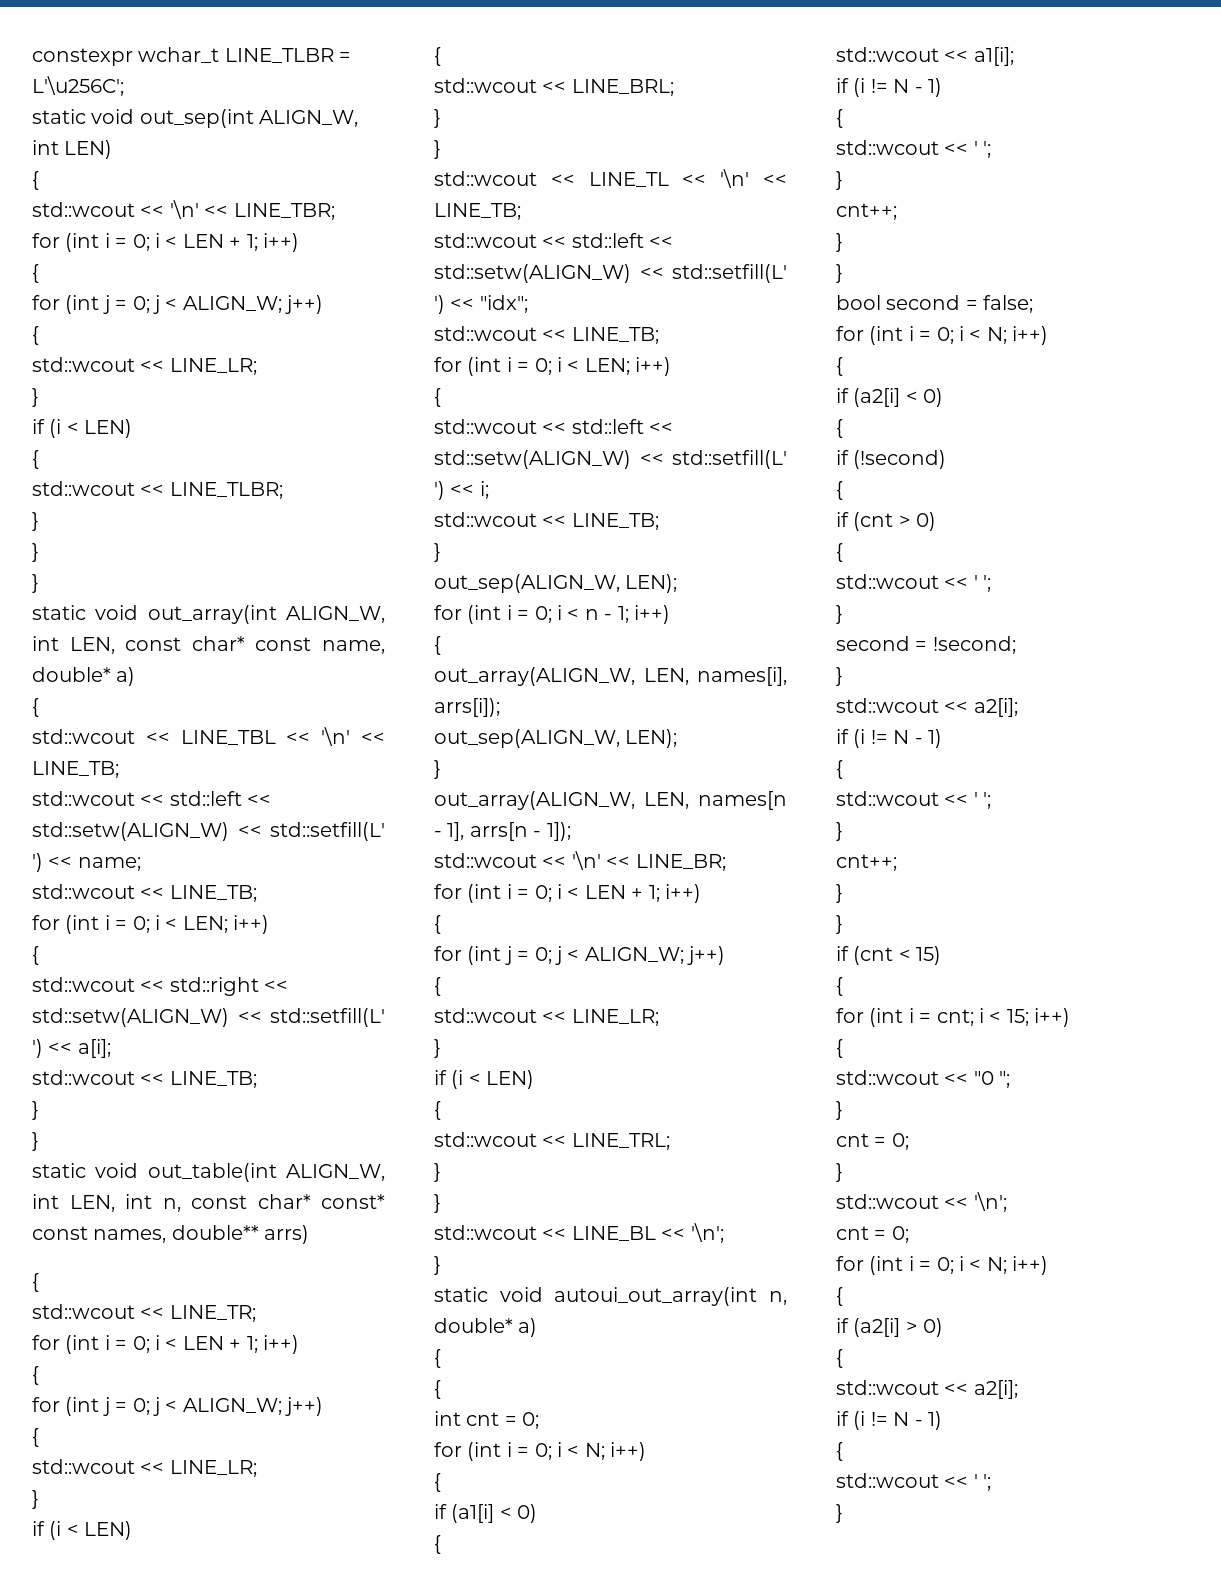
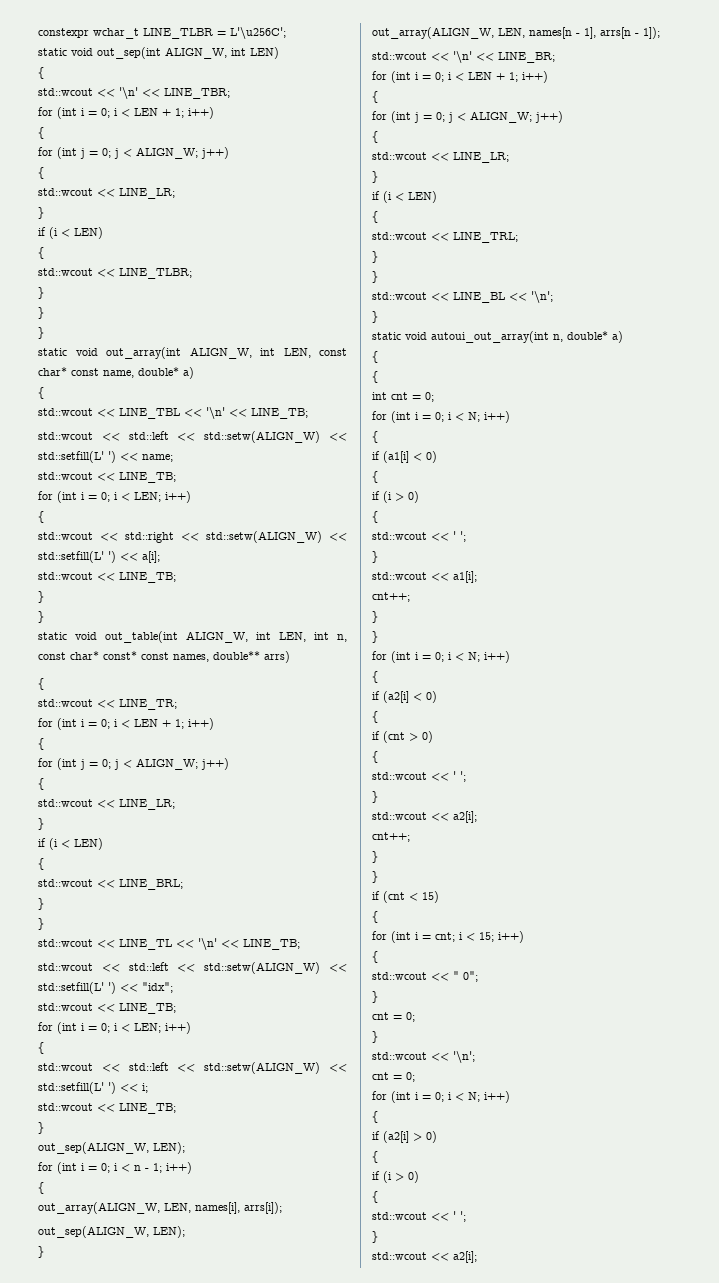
[836,47,1014,66] [836,78,942,97] [836,109,843,128] [836,140,992,158] [836,171,843,190] [836,203,897,220] [836,233,843,252] [836,264,843,283] [836,295,1034,313] // std::wcout << a1[i]; // if (i != N - 1) // { // std::wcout << ' '; // } // cnt++; // } // } // bool second = false; -> [372,491,419,503] [372,511,378,523] [372,531,466,542] [372,551,378,563] [372,571,477,583] [372,592,410,602] [372,611,378,623] [372,631,378,643] // if (i > 0) // { // std::wcout << ' '; // } // std::wcout << a1[i]; // cnt++; // } // }
[836,450,947,469] [836,481,843,500] // if (!second) // { -> (378, 717) none
[836,636,1016,654] [836,667,843,686] [836,698,1018,717] [836,729,942,748] [836,760,843,779] [836,791,992,809] [836,822,843,841] // second = !second; // } // std::wcout << a2[i]; // if (i != N - 1) // { // std::wcout << ' '; // } -> [372,811,477,823] // std::wcout << a2[i];
[973,1071,1011,1088] "0 "; -> [453,971,478,982] " 0";
[836,1380,1018,1399] [836,1411,942,1430] [836,1442,843,1461] [836,1473,992,1491] [836,1504,843,1523] // std::wcout << a2[i]; // if (i != N - 1) // { // std::wcout << ' '; // } -> [372,1171,419,1183] [372,1191,378,1203] [372,1211,466,1222] [372,1231,378,1243] [372,1251,477,1263] // if (i > 0) // { // std::wcout << ' '; // } // std::wcout << a2[i];

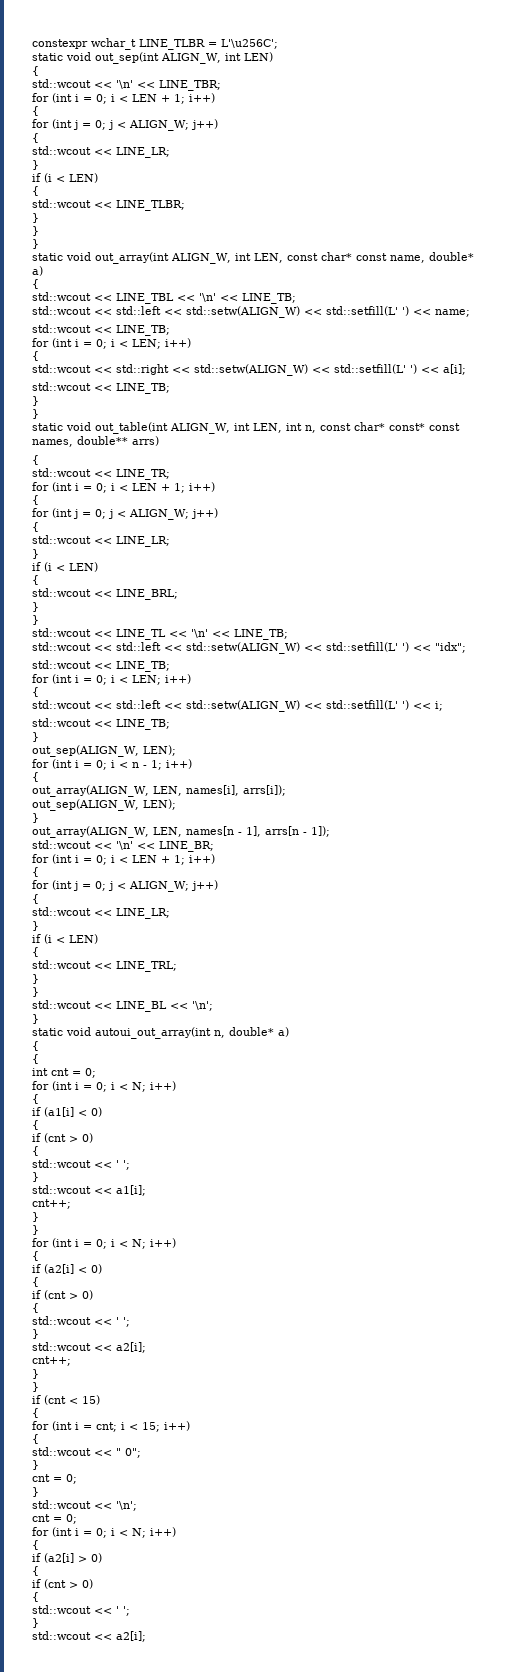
[383,491,392,503] (i -> [44,1133,66,1143] (cnt
[383,1171,392,1183] (i -> [44,1579,66,1589] (cnt

